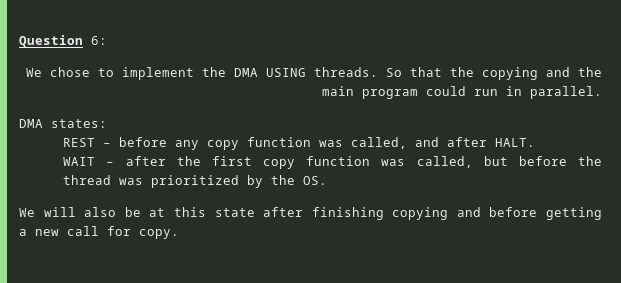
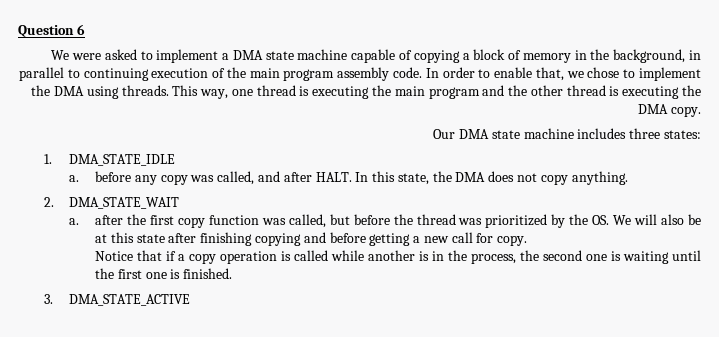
[91,36,107,45] [26,68,42,77] 6: // We -> [76,24,85,35] [51,49,701,63] [18,67,584,81] 6 // We were asked to implement a DMA state machine capable of copying a block of memory in the background, in parallel to continuing execution of the main program assembly code. In order to enable that, we
[266,67,602,80] [322,86,602,99] [19,119,107,128] [63,138,112,147] USING threads. So that the copying and the main program could run in parallel. // DMA states: // REST – -> [86,85,701,99] [638,104,701,117] [433,128,701,139] [43,154,176,166] [69,175,80,182] using threads. This way, one thread is executing the main program and the other thread is executing the DMA copy. // Our DMA state machine includes three states: // 1. DMA_STATE_IDLE // a.
[247,137,312,147] function -> (188, 179) none
[63,157,115,166] // WAIT – -> [355,171,628,185] [43,197,180,209] [69,218,80,225] In this state, the DMA does not copy anything. // 2. DMA_STATE_WAIT // a.
(328, 180) // -> (610, 220) none
(179, 234) none -> [95,250,701,264] [95,268,233,279] [43,294,191,306] // Notice that if a copy operation is called while another is in the process, the second one is waiting until the first one is finished. // 3. DMA_STATE_ACTIVE

